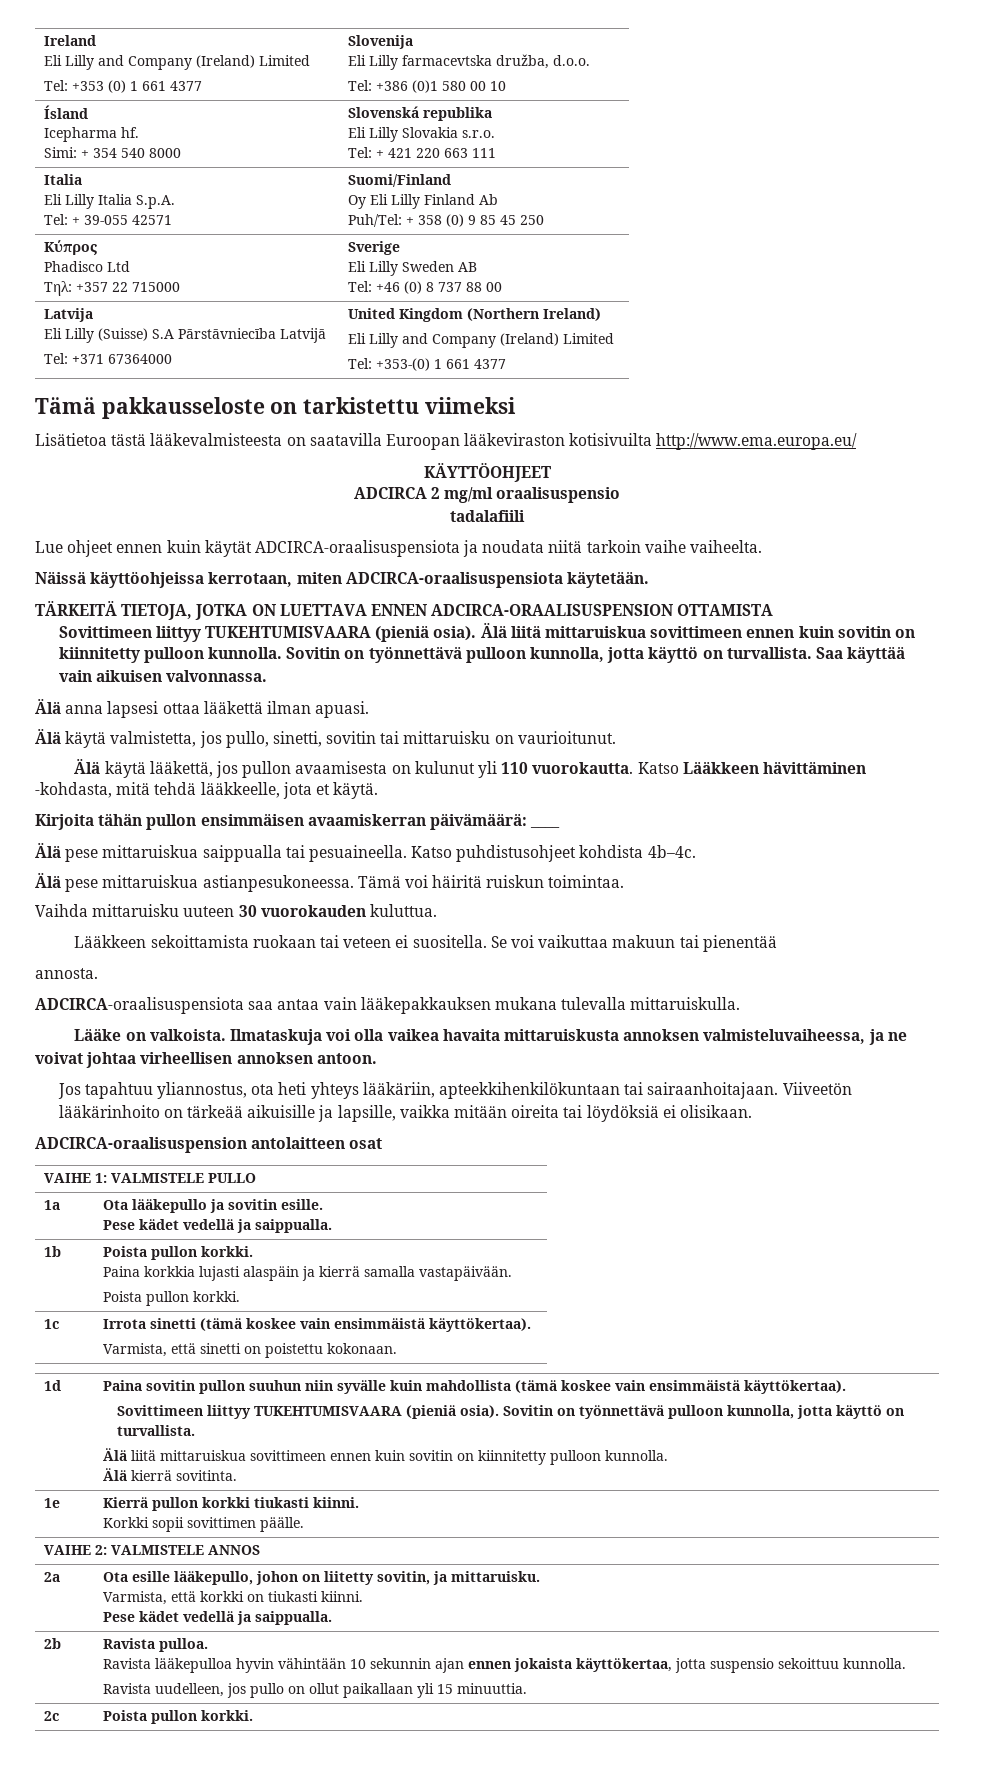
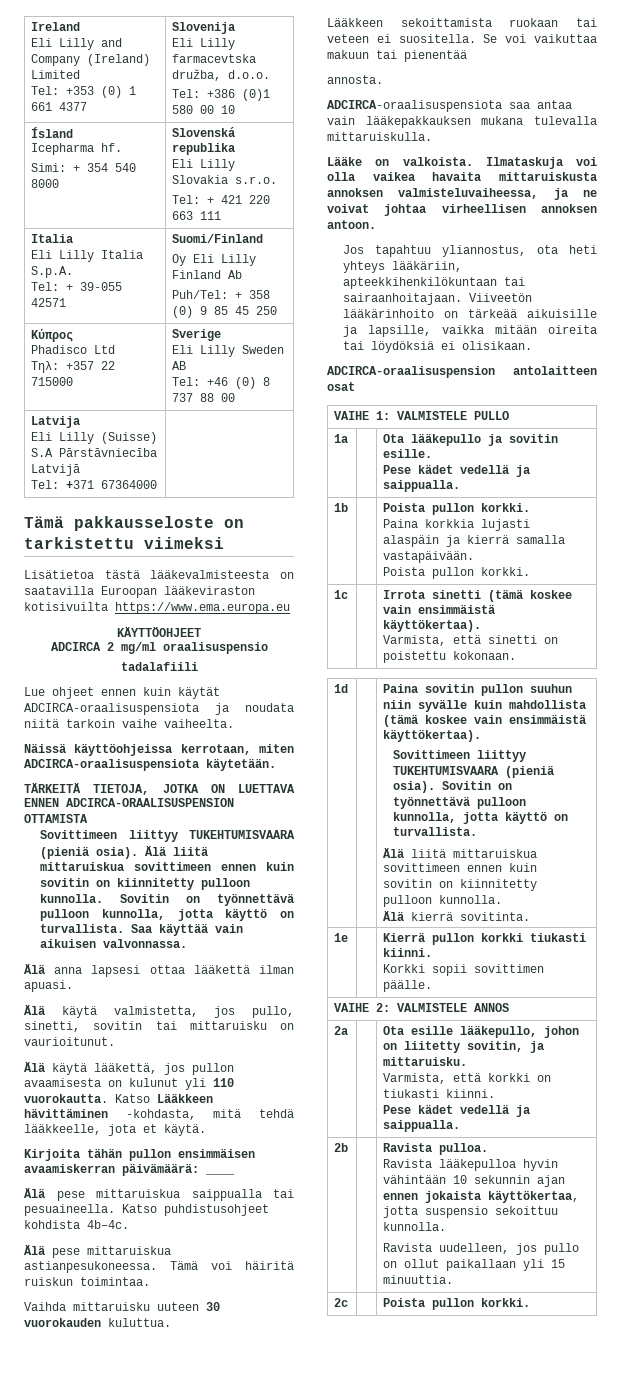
[347,308,601,322] [347,333,614,348] [347,358,506,371] United Kingdom (Northern Ireland) // Eli Lilly and Company (Ireland) Limited // Tel: +353-(0) 1 661 4377 -> (158, 484) none
[656,433,858,450] http://www.ema.europa.eu/ -> [115,602,290,614] https://www.ema.europa.eu

